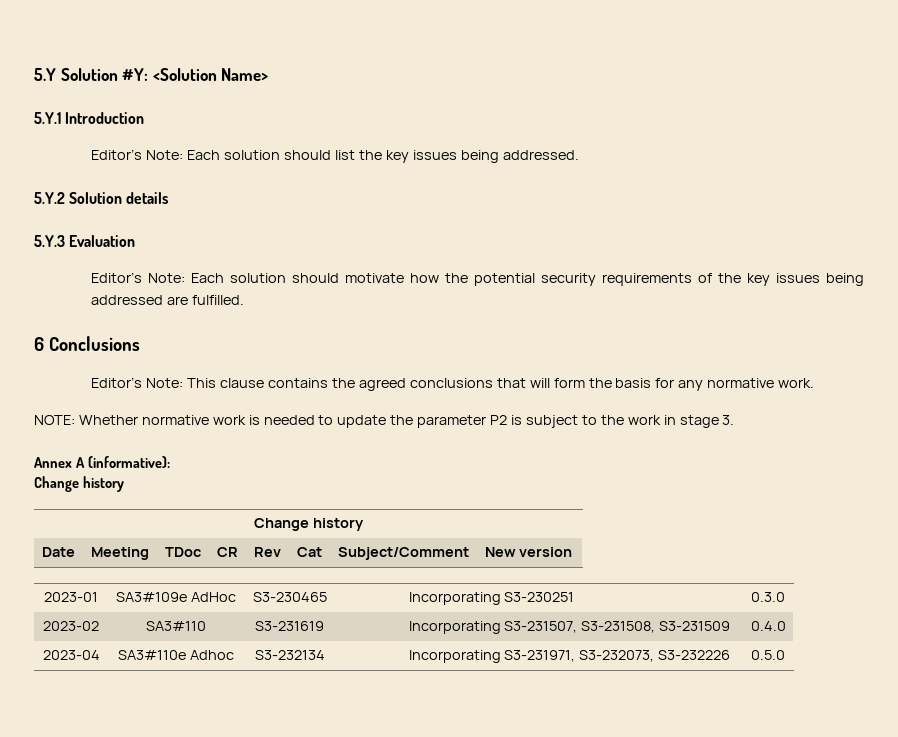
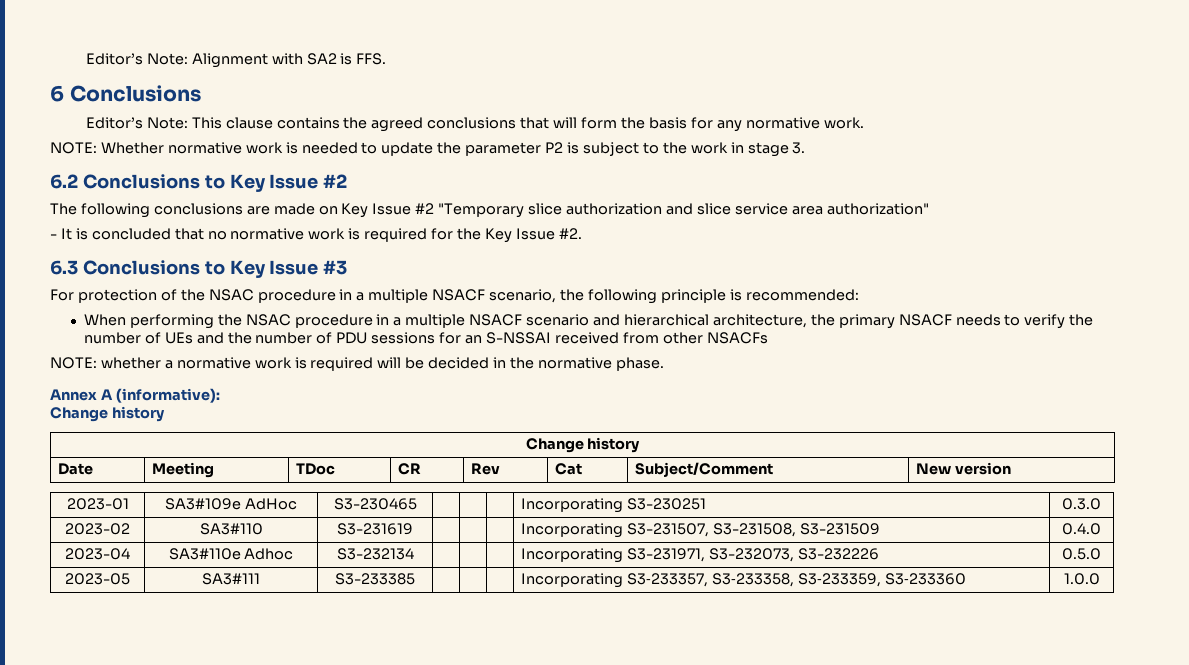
[34,68,269,81] [34,112,145,124] [91,149,579,163] [34,192,169,204] [34,235,136,247] [91,272,865,286] [91,295,245,305] 5.Y Solution #Y: <Solution Name> // 5.Y.1 Introduction // Editor’s Note: Each solution should list the key issues being addressed. // 5.Y.2 Solution details // 5.Y.3 Evaluation // Editor’s Note: Each solution should motivate how the potential security requirements of the key issues being addressed are fulfilled. -> [85,53,387,68] Editor’s Note: Alignment with SA2 is FFS.
(735, 420) none -> [50,174,348,192] [50,203,929,218] [50,228,582,243] [50,260,348,278] [50,289,859,304] [83,314,1094,329] [83,332,768,344] [50,357,664,371] // 6.2 Conclusions to Key Issue #2 // The following conclusions are made on Key Issue #2 "Temporary slice authorization and slice service area authorization" // - It is concluded that no normative work is required for the Key Issue #2. // 6.3 Conclusions to Key Issue #3 // For protection of the NSAC procedure in a multiple NSACF scenario, the following principle is recommended: // When performing the NSAC procedure in a multiple NSACF scenario and hierarchical architecture, the primary NSACF needs to verify the number of UEs and the number of PDU sessions for an S-NSSAI received from other NSACFs // NOTE: whether a normative work is required will be decided in the normative phase.
(785, 655) none -> [65,573,130,585] [202,573,260,585] [335,573,415,585] [521,573,966,588] [1063,573,1100,585] // 2023-05 | SA3#111 | S3-233385 | | | | Incorporating S3‑233357, S3‑233358, S3‑233359, S3‑233360 | 1.0.0

